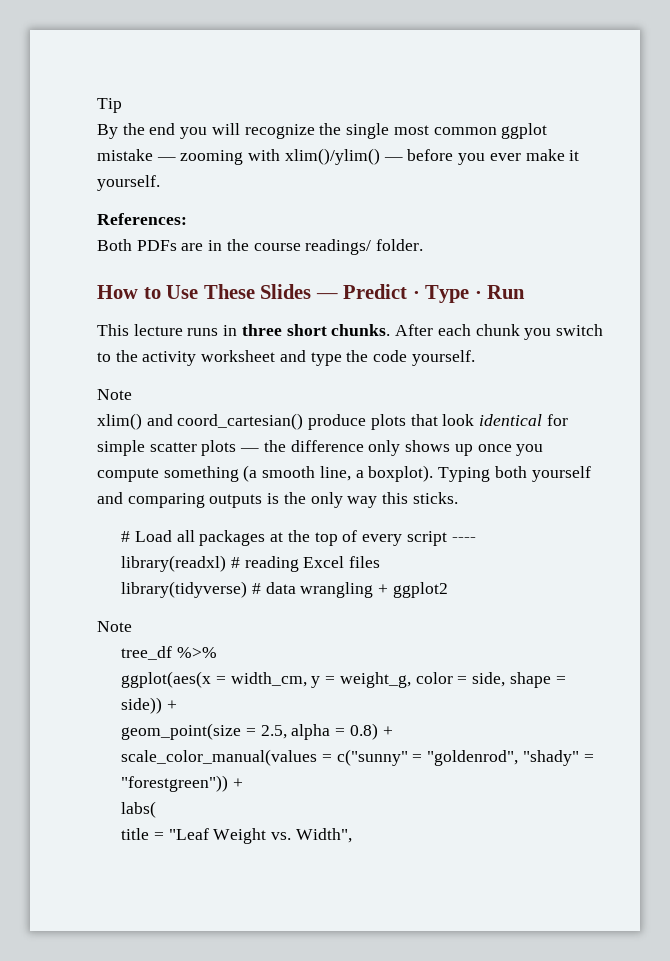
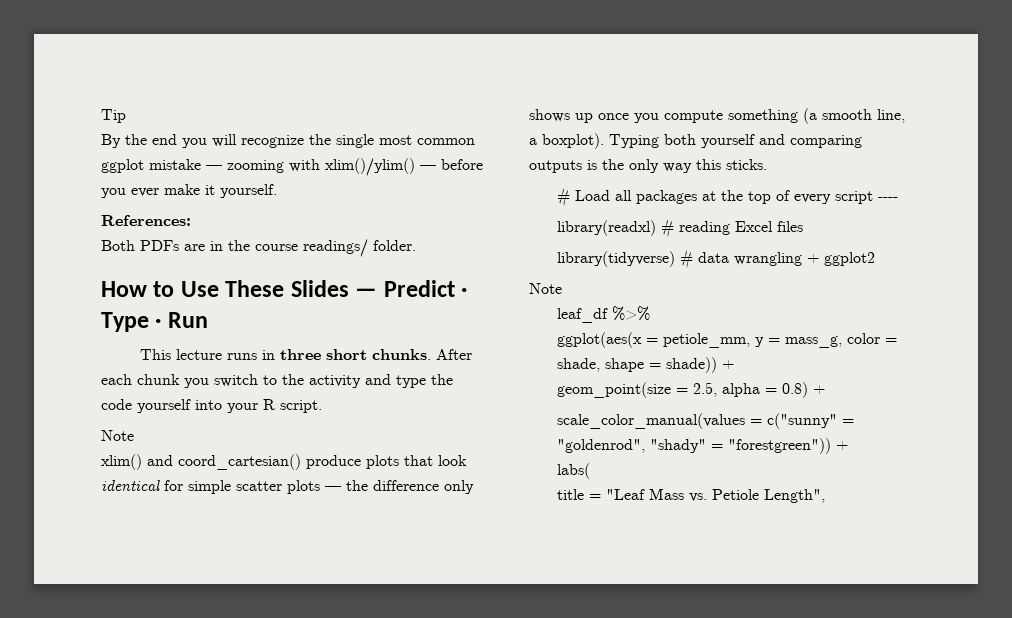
[201,350,276,362] worksheet -> (361, 381) none
[411,350,475,366] yourself. -> [137,399,322,413] yourself into your R script.
[121,646,173,660] tree_df -> [556,308,608,323] leaf_df
[230,672,307,687] width_cm, -> [662,333,750,348] petiole_mm,
[339,672,411,688] weight_g, -> [784,336,842,348] mass_g,
[472,672,506,687] side, -> [556,358,600,372] shade,
[121,697,163,714] side)) -> [665,357,717,373] shade))
[213,828,352,844] Weight vs. Width", -> [648,488,825,503] Mass vs. Petiole Length",

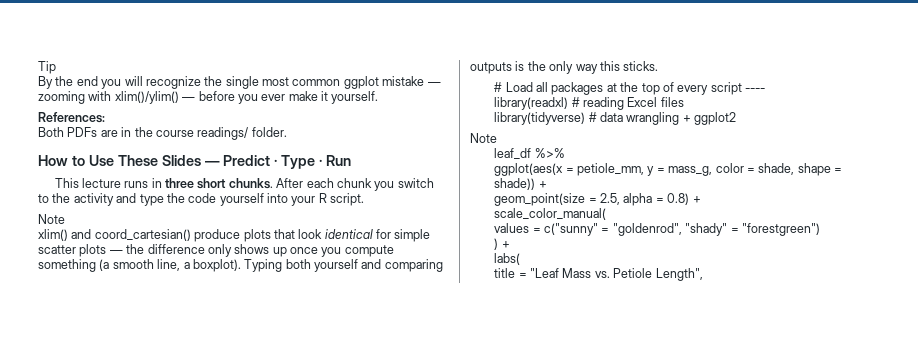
[556,413,745,429] scale_color_manual(values -> [494,208,607,220] [494,223,530,233] scale_color_manual( // values
[727,438,831,454] "forestgreen")) -> [741,223,820,236] [494,238,499,250] "forestgreen") // )

